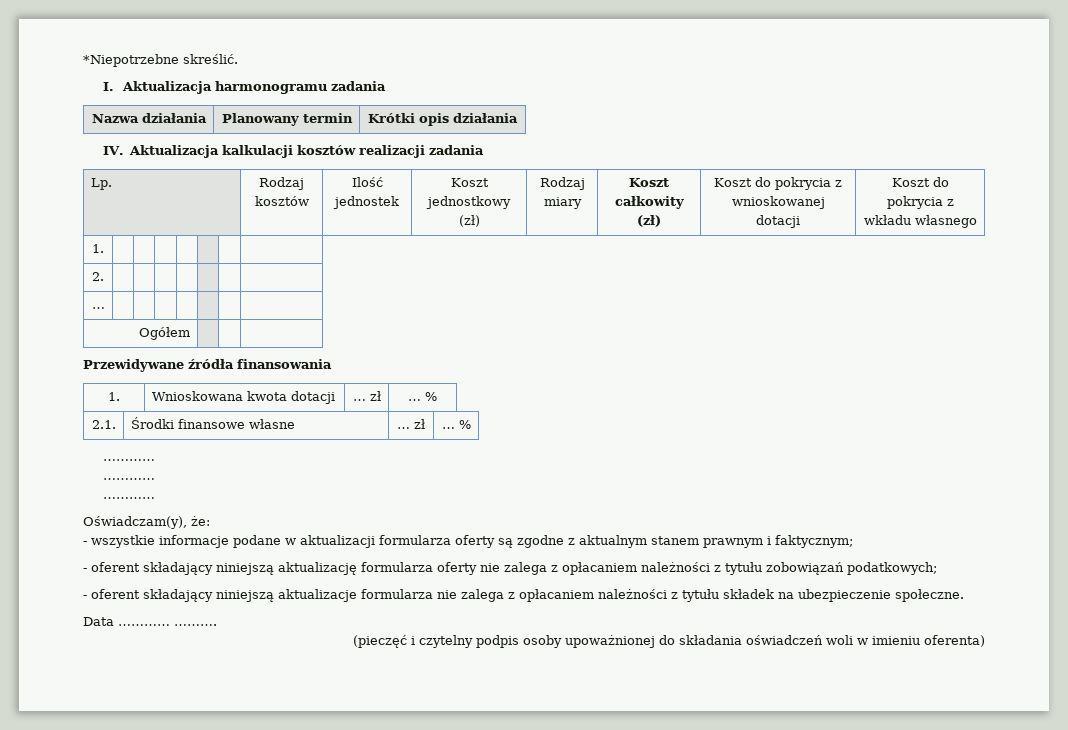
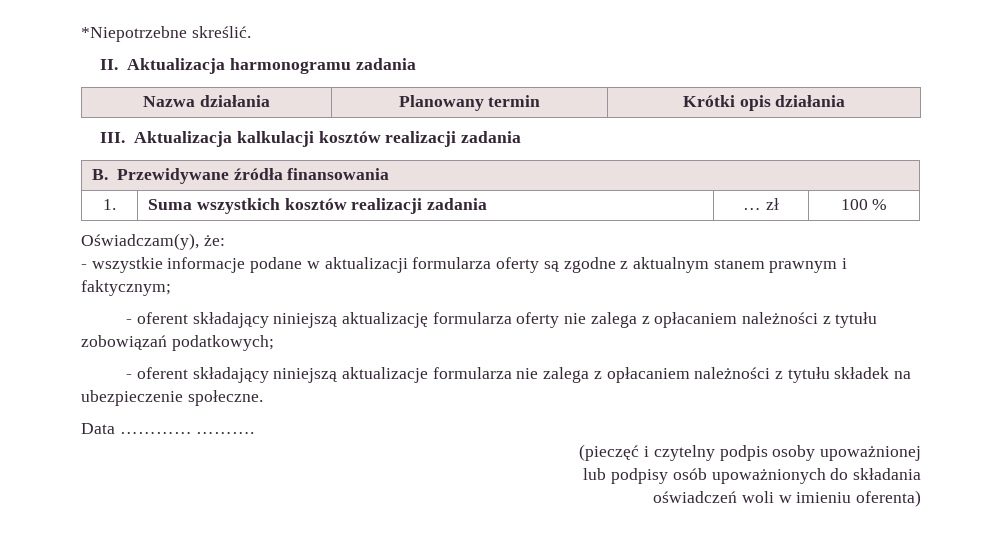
[103,82,115,91] I. -> [100,59,119,70] II.
[103,146,125,155] IV. -> [100,132,126,143] III.
[90,178,112,190] [259,177,304,190] [254,196,309,206] [351,177,383,187] [333,196,399,209] [450,178,489,187] [426,196,511,209] [458,215,480,227] [539,177,585,190] [543,197,582,209] [629,178,669,187] [614,196,684,209] [637,215,661,227] [714,177,842,190] [731,196,825,209] [756,215,800,228] [891,177,949,187] [886,196,954,209] [863,215,977,228] [92,244,104,253] [92,272,104,281] [91,307,105,309] [139,327,191,340] Lp. | Rodzaj kosztów | Ilość jednostek | Koszt jednostkowy (zł) | Rodzaj miary | Koszt całkowity (zł) | Koszt do pokrycia z wnioskowanej dotacji | Koszt do pokrycia z wkładu własnego // 1. | | | | | | | // 2. | | | | | | | // … | | | | | | | // Ogółem | | | // -> [92,169,109,180] B.
[151,391,335,404] [352,391,382,401] [408,392,437,401] [91,420,116,429] [130,417,295,429] [397,419,426,429] [441,420,471,429] [103,459,156,461] [103,478,156,480] [103,497,156,499] Wnioskowana kwota dotacji | … zł | … % // 2.1. | Środki finansowe własne | … zł | … % // ………… // ………… // ………… -> [148,198,487,214] [743,198,779,210] [840,199,888,210] Suma wszystkich kosztów realizacji zadania | … zł | 100 %
(655, 641) none -> [583,468,826,484] // lub podpisy osób upoważnionych
(742, 640) none -> (922, 474) //

